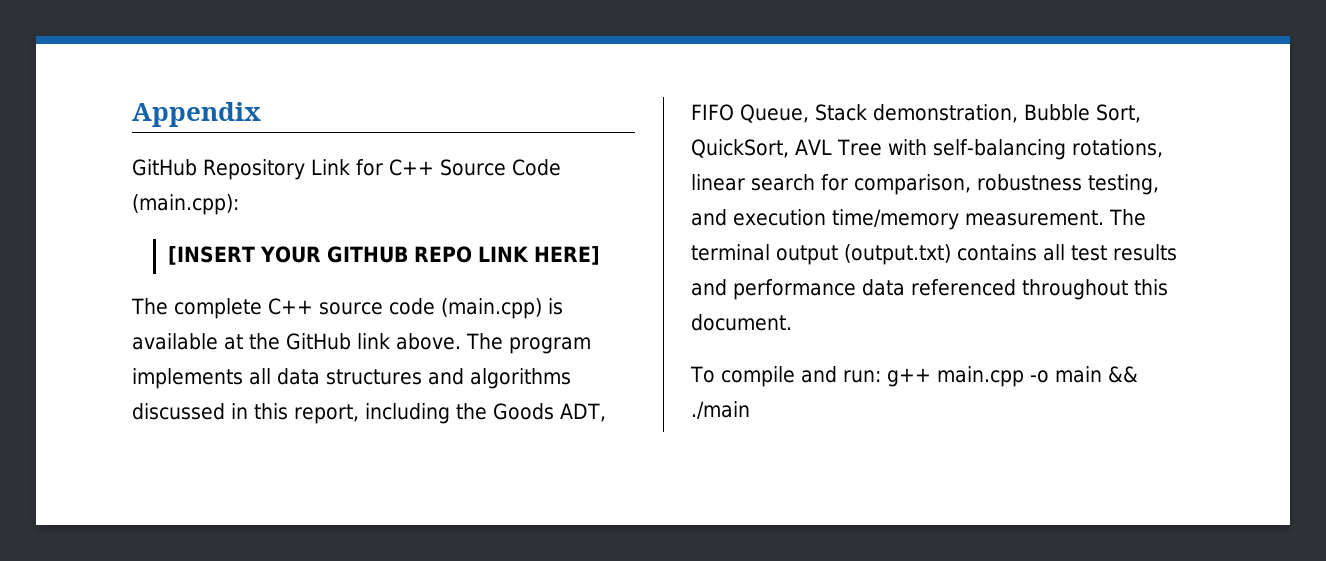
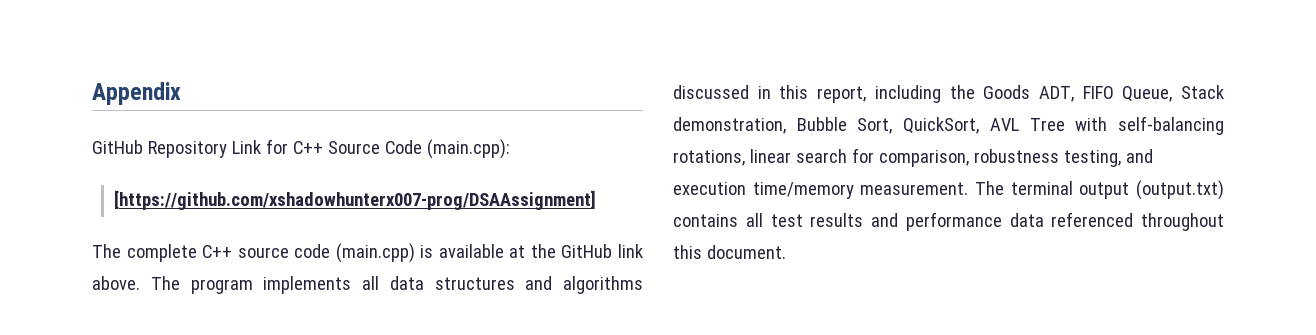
[167,246,600,265] [INSERT YOUR GITHUB REPO LINK HERE] -> [114,190,597,210] [https://github.com/xshadowhunterx007-prog/DSAAssignment]
[690,366,1138,387] [691,401,750,419] // To compile and run: g++ main.cpp -o main && ./main -> (786, 252) none

